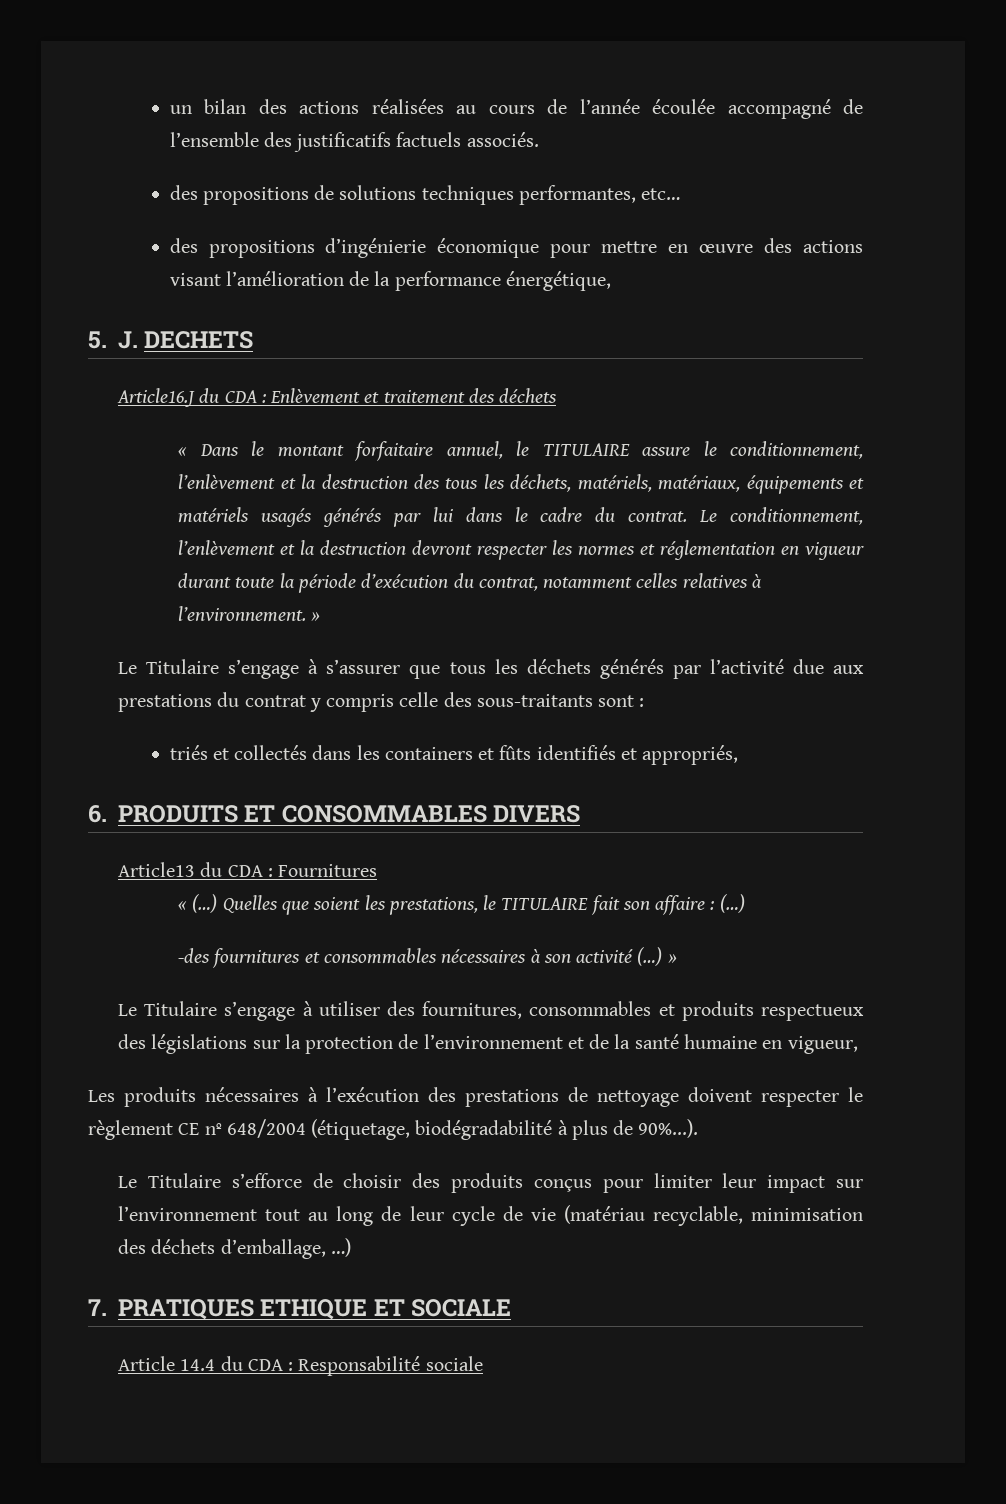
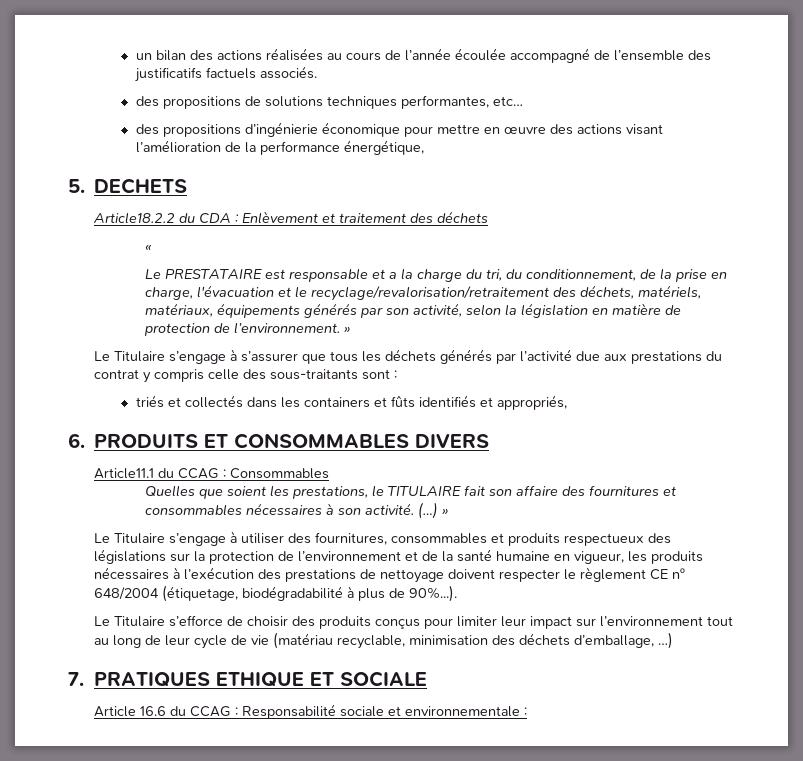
[118,331,139,349] J. -> (85, 186) none
[117,388,196,407] Article16.J -> [92,212,175,224] Article18.2.2
[199,441,864,461] [178,474,864,494] [178,507,864,527] [178,540,864,560] [178,573,762,593] Dans le montant forfaitaire annuel, le TITULAIRE assure le conditionnement, l’enlèvement et la destruction des tous les déchets, matériels, matériaux, équipements et matériels usagés générés par lui dans le cadre du contrat. Le conditionnement, l’enlèvement et la destruction devront respecter les normes et réglementation en vigueur durant toute la période d’exécution du contrat, notamment celles relatives à -> [145,268,728,282] [145,285,702,301] [145,303,682,318] [144,323,231,336] // Le PRESTATAIRE est responsable et a la charge du tri, du conditionnement, de la prise en charge, l'évacuation et le recyclage/revalorisation/retraitement des déchets, matériels, matériaux, équipements générés par son activité, selon la législation en matière de protection de
[118,862,378,877] [178,894,218,913] Article13 du CDA : Fournitures // « (…) -> [93,468,329,479] Article11.1 du CCAG : Consommables //
[710,894,745,913] [178,948,211,963] : (…) // -des -> [562,486,586,496] des
[576,949,634,963] activité -> [365,503,415,515] activité.
[88,1090,115,1102] // Les -> [627,551,647,562] les
[180,1356,483,1376] 14.4 du CDA : Responsabilité sociale -> [139,704,527,719] 16.6 du CCAG : Responsabilité sociale et environnementale :

